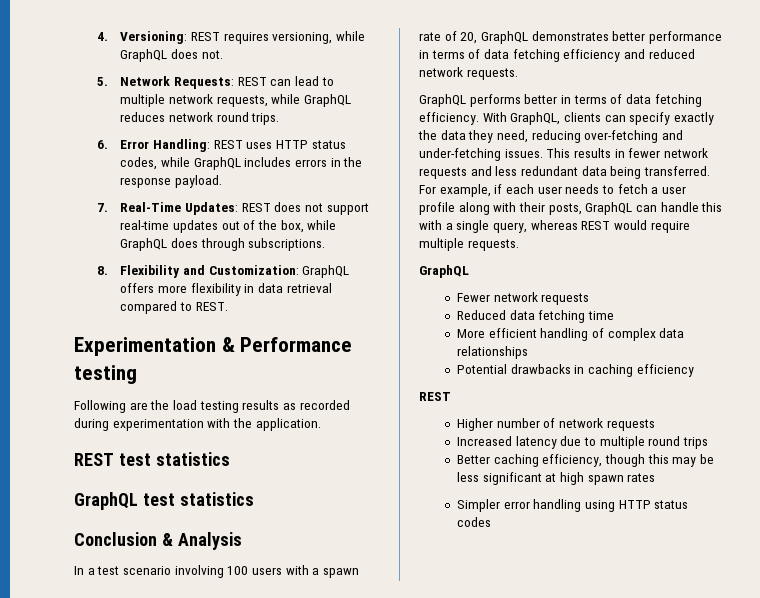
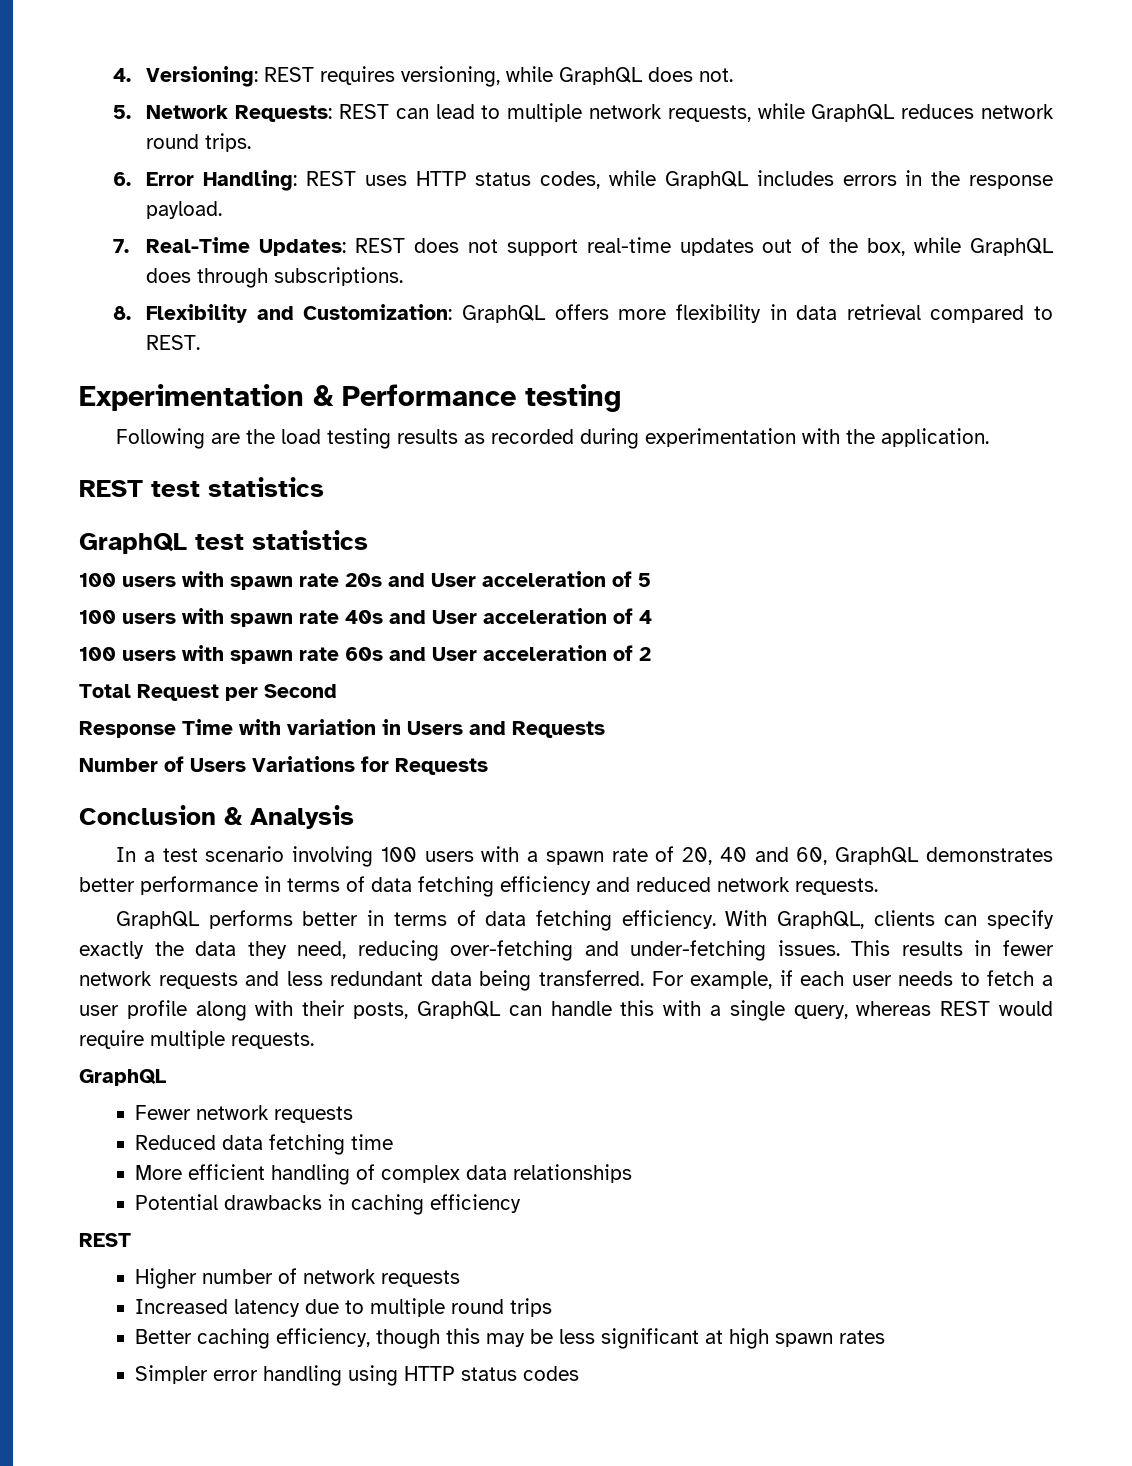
(254, 499) none -> [79,571,651,590] [79,608,652,627] [79,645,651,664] [79,684,337,701] [79,719,605,738] [79,756,488,775] // 100 users with spawn rate 20s and User acceleration of 5 // 100 users with spawn rate 40s and User acceleration of 4 // 100 users with spawn rate 60s and User acceleration of 2 // Total Request per Second // Response Time with variation in Users and Requests // Number of Users Variations for Requests
(478, 38) none -> [719,847,828,865] 40 and 60,

